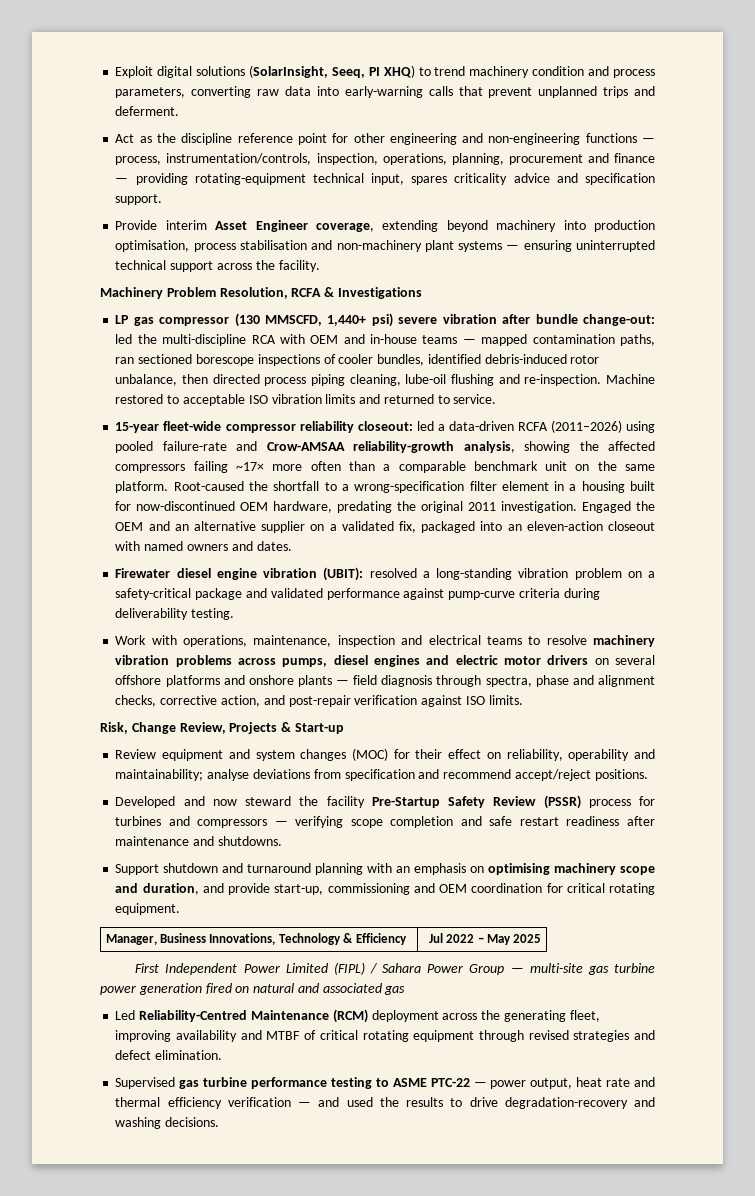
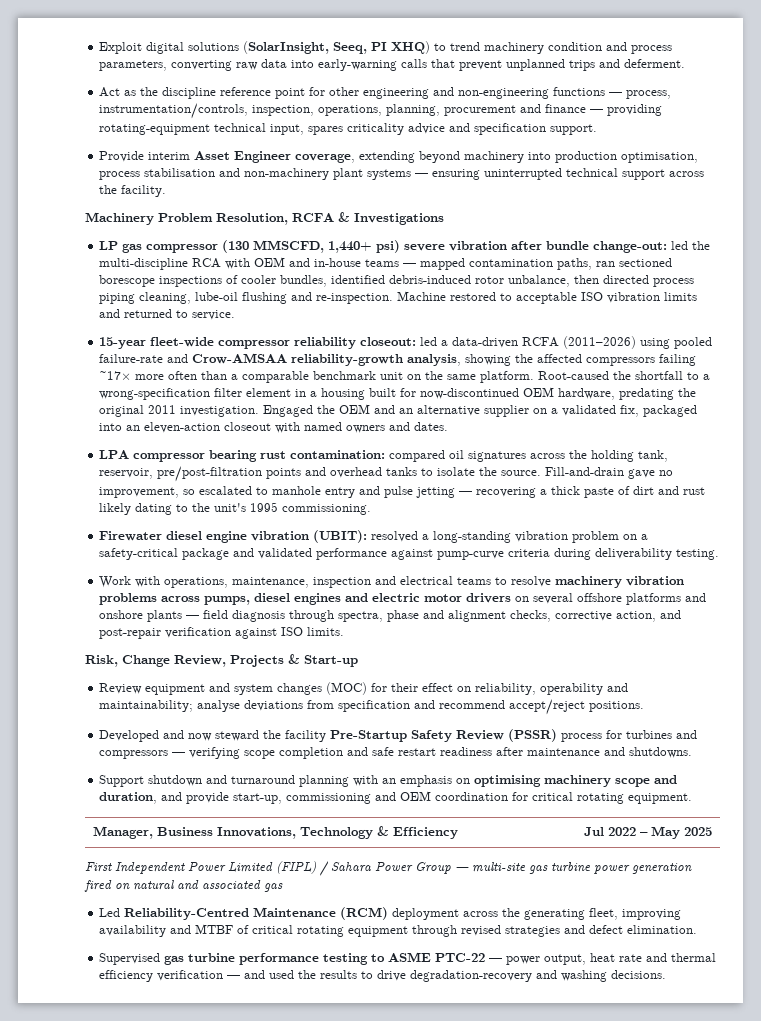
(292, 546) none -> [99,450,669,462] [99,466,674,482] [99,486,706,498] [99,502,372,515] // LPA compressor bearing rust contamination: compared oil signatures across the holding tank, reservoir, pre/post-filtration points and overhead tanks to isolate the source. Fill-and-drain gave no improvement, so escalated to manhole entry and pulse jetting — recovering a thick paste of dirt and rust likely dating to the unit's 1995 commissioning.

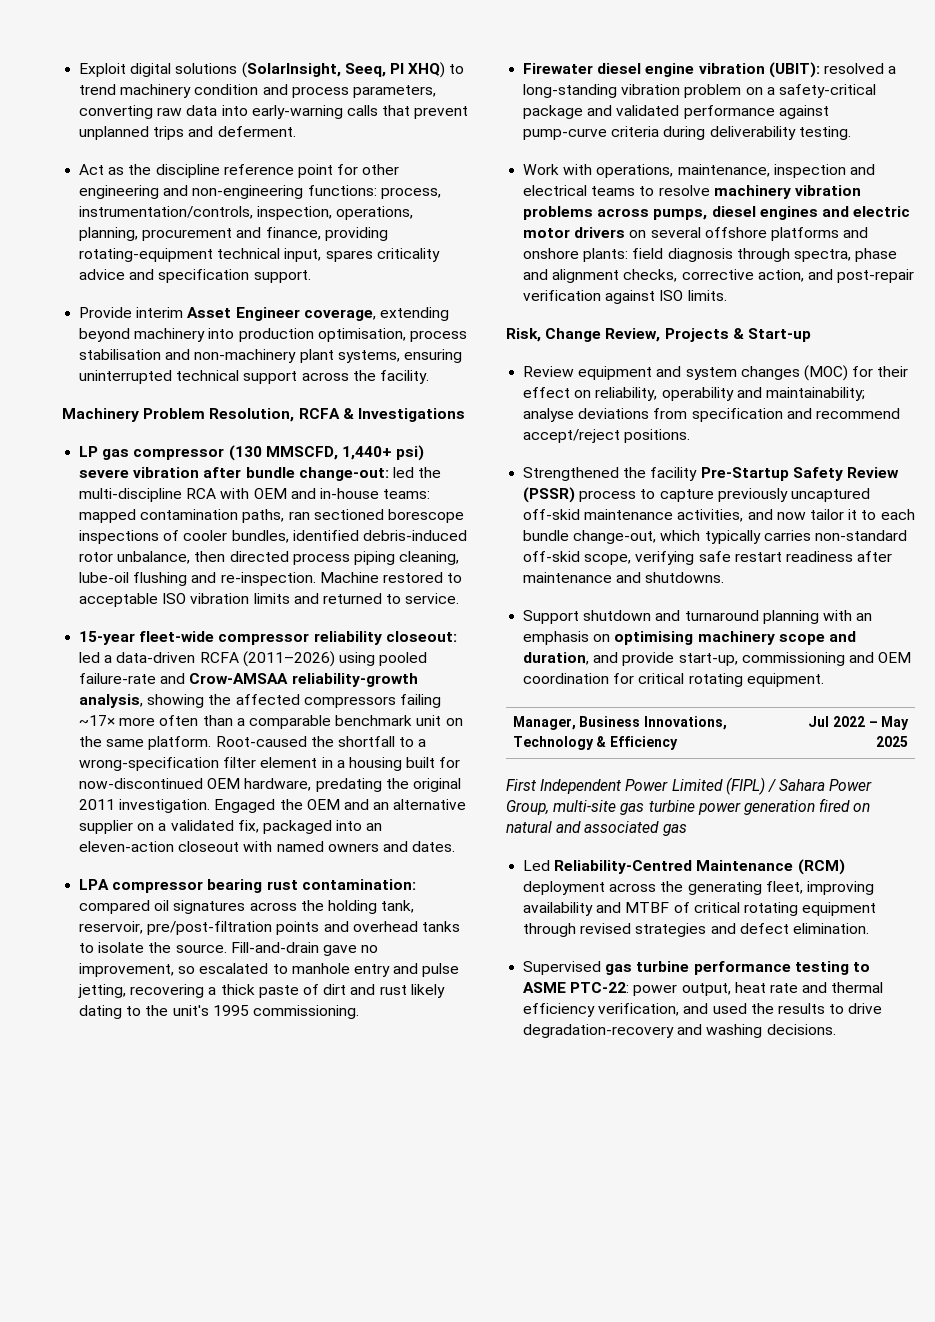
[553,87,623,96] functions — -> [307,185,377,196] functions:
[545,104,604,113] finance — -> [265,227,321,240] finance,
[367,169,429,180] systems — -> [337,350,400,363] systems,
[365,259,417,267] teams — -> [383,489,431,499] teams:
[416,487,473,498] jetting — -> [78,984,127,998] jetting,
[147,610,200,622] plants — -> [583,248,629,262] plants:
[99,730,260,742] Developed and now steward -> [523,467,620,481] Strengthened
[606,730,698,739] [99,747,369,759] for turbines and compressors — verifying scope completion and -> [640,488,870,502] [523,509,915,522] [523,530,907,544] [523,551,695,565] to capture previously uncaptured off-skid maintenance activities, and now tailor it to each bundle change-out, which typically carries non-standard off-skid scope, verifying
[415,862,469,874] Group — -> [506,800,549,815] Group,
[435,953,503,962] PTC-22 — -> [570,982,630,993] PTC-22:
[157,970,241,981] verification — -> [598,1003,680,1016] verification,

